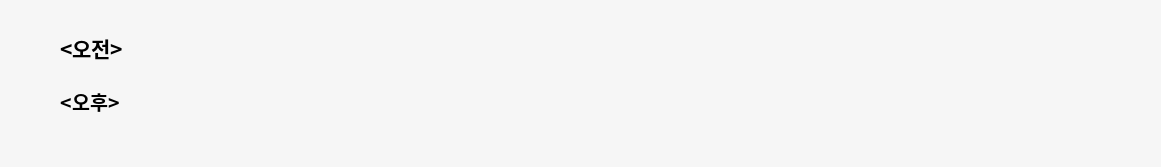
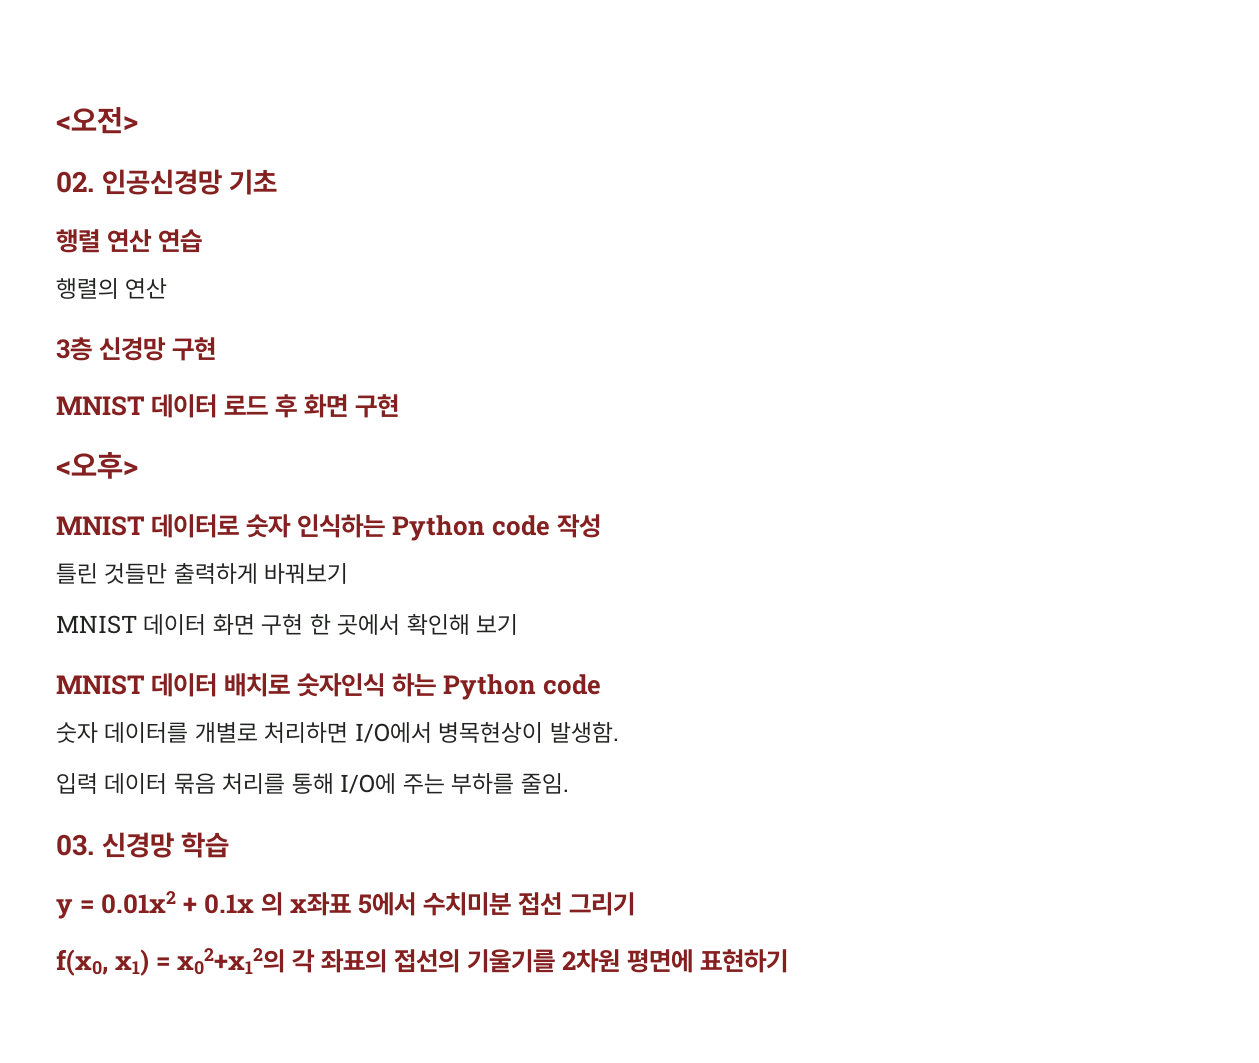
[60,93,120,112] <오후> -> [56,169,278,195] [56,229,203,253] [56,278,168,299] [56,337,217,361] [56,394,400,418] [56,452,138,479] [56,514,602,541] [56,562,349,584] [56,613,519,635] [56,673,602,700] [56,721,619,743] [56,773,569,794] [56,832,230,858] [56,891,636,919] [56,948,789,976] 02. 인공신경망 기초 // 행렬 연산 연습 // 행렬의 연산 // 3층 신경망 구현 // MNIST 데이터 로드 후 화면 구현 // <오후> // MNIST 데이터로 숫자 인식하는 Python code 작성 // 틀린 것들만 출력하게 바꿔보기 // MNIST 데이터 화면 구현 한 곳에서 확인해 보기 // MNIST 데이터 배치로 숫자인식 하는 Python code // 숫자 데이터를 개별로 처리하면 I/O에서 병목현상이 발생함. // 입력 데이터 묶음 처리를 통해 I/O에 주는 부하를 줄임. // 03. 신경망 학습 // y = 0.01x2 + 0.1x 의 x좌표 5에서 수치미분 접선 그리기 // f(x0, x1) = x02+x12의 각 좌표의 접선의 기울기를 2차원 평면에 표현하기

